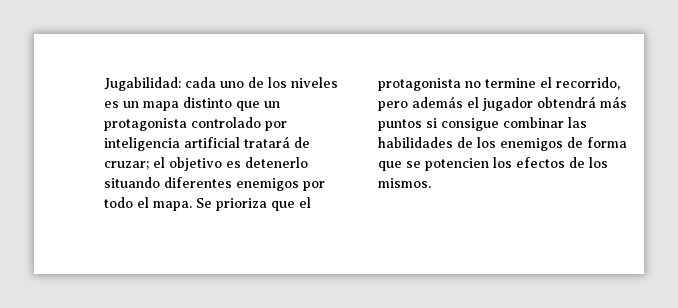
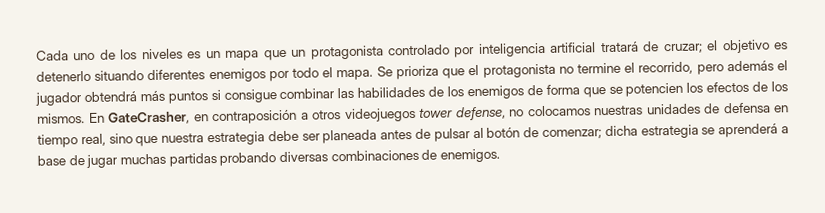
[104,77,216,91] Jugabilidad: cada -> [36,50,69,61] Cada
[183,97,232,108] distinto -> (260, 55) none
(431, 183) none -> [88,102,789,125] [37,123,789,148] [37,148,500,169] En GateCrasher, en contraposición a otros videojuegos tower defense, no colocamos nuestras unidades de defensa en tiempo real, sino que nuestra estrategia debe ser planeada antes de pulsar al botón de comenzar; dicha estrategia se aprenderá a base de jugar muchas partidas probando diversas combinaciones de enemigos.

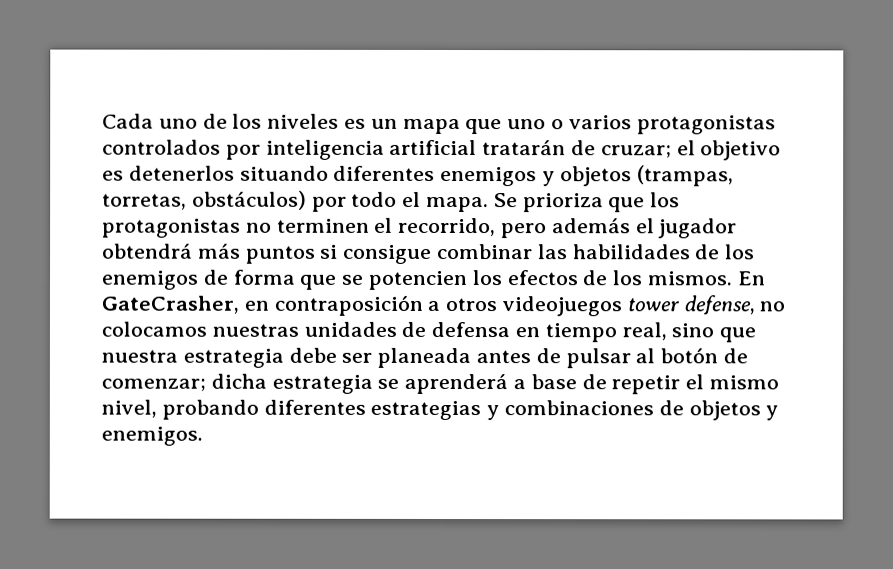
[291,44,450,60] un protagonista controlado -> [507,115,776,135] [102,139,221,155] uno o varios protagonistas controlados
[600,41,639,53] tratará -> [482,140,567,156] tratarán
[36,70,91,82] detenerlo -> [128,165,235,181] detenerlos
(266, 75) none -> [542,165,734,187] [102,190,307,210] y objetos (trampas, torretas, obstáculos)
[468,62,621,78] el protagonista no termine -> [650,192,681,208] [102,218,370,238] los protagonistas no terminen
[86,149,438,169] jugar muchas partidas probando diversas combinaciones de -> [611,374,780,395] [101,399,779,421] repetir el mismo nivel, probando diferentes estrategias y combinaciones de objetos y

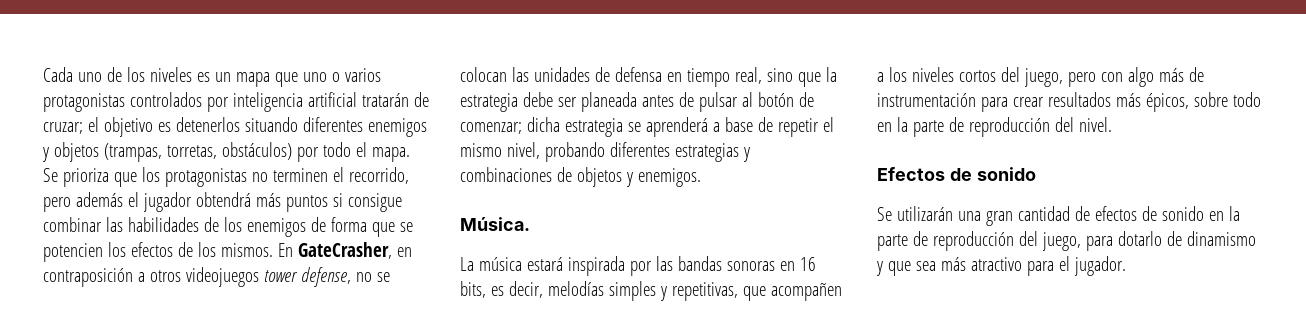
[101,321,299,337] colocamos nuestras -> [376,272,390,282] [460,67,529,82] se colocan las
[101,349,178,363] nuestra -> [825,67,837,82] la
(203, 436) none -> [460,217,530,231] [460,256,816,276] [460,281,842,301] [877,67,1204,87] [877,92,1261,112] [877,117,1112,137] [877,167,1036,181] [877,206,1240,226] [877,231,1256,251] [876,256,1126,276] // Música. // La música estará inspirada por las bandas sonoras en 16 bits, es decir, melodías simples y repetitivas, que acompañen a los niveles cortos del juego, pero con algo más de instrumentación para crear resultados más épicos, sobre todo en la parte de reproducción del nivel. // Efectos de sonido // Se utilizarán una gran cantidad de efectos de sonido en la parte de reproducción del juego, para dotarlo de dinamismo y que sea más atractivo para el jugador.

